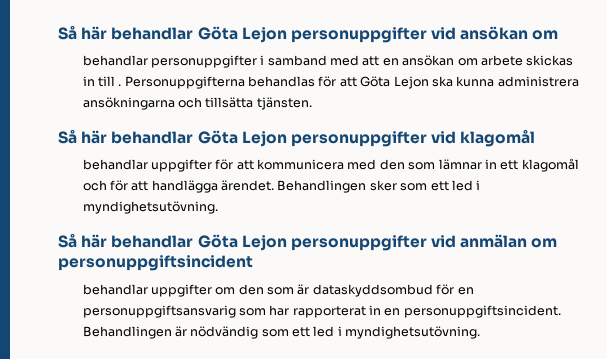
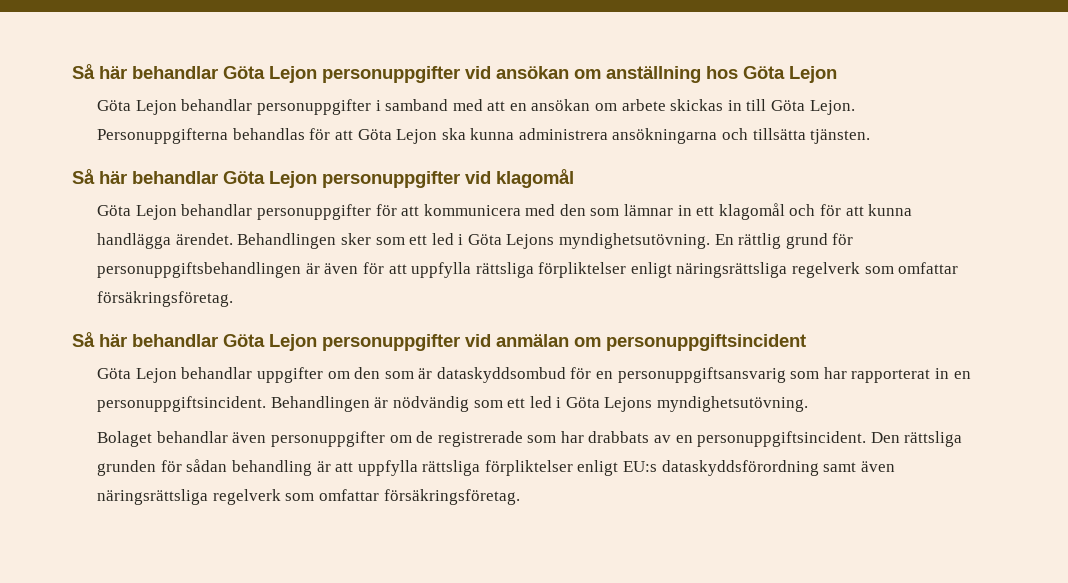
(559, 35) // -> [606,66,837,83] [97,100,177,115] anställning hos Göta Lejon // Göta Lejon
[118,84,122,86] . -> [771,100,855,115] Göta Lejon.
[82,159,212,172] behandlar uppgifter -> [97,204,371,220] Göta Lejon behandlar personuppgifter
(149, 186) none -> [868,204,913,216] kunna
[82,201,218,214] myndighetsutövning. -> [467,233,854,249] [97,262,959,278] [97,291,234,307] Göta Lejons myndighetsutövning. En rättlig grund för personuppgiftsbehandlingen är även för att uppfylla rättsliga förpliktelser enligt näringsrättsliga regelverk som omfattar försäkringsföretag.
(253, 263) none -> [97,368,177,383] Göta Lejon
[345,326,481,339] myndighetsutövning. -> [565,396,809,412] [97,431,963,447] [97,459,895,476] [97,489,520,505] Göta Lejons myndighetsutövning. // Bolaget behandlar även personuppgifter om de registrerade som har drabbats av en personuppgiftsincident. Den rättsliga grunden för sådan behandling är att uppfylla rättsliga förpliktelser enligt EU:s dataskyddsförordning samt även näringsrättsliga regelverk som omfattar försäkringsföretag.

